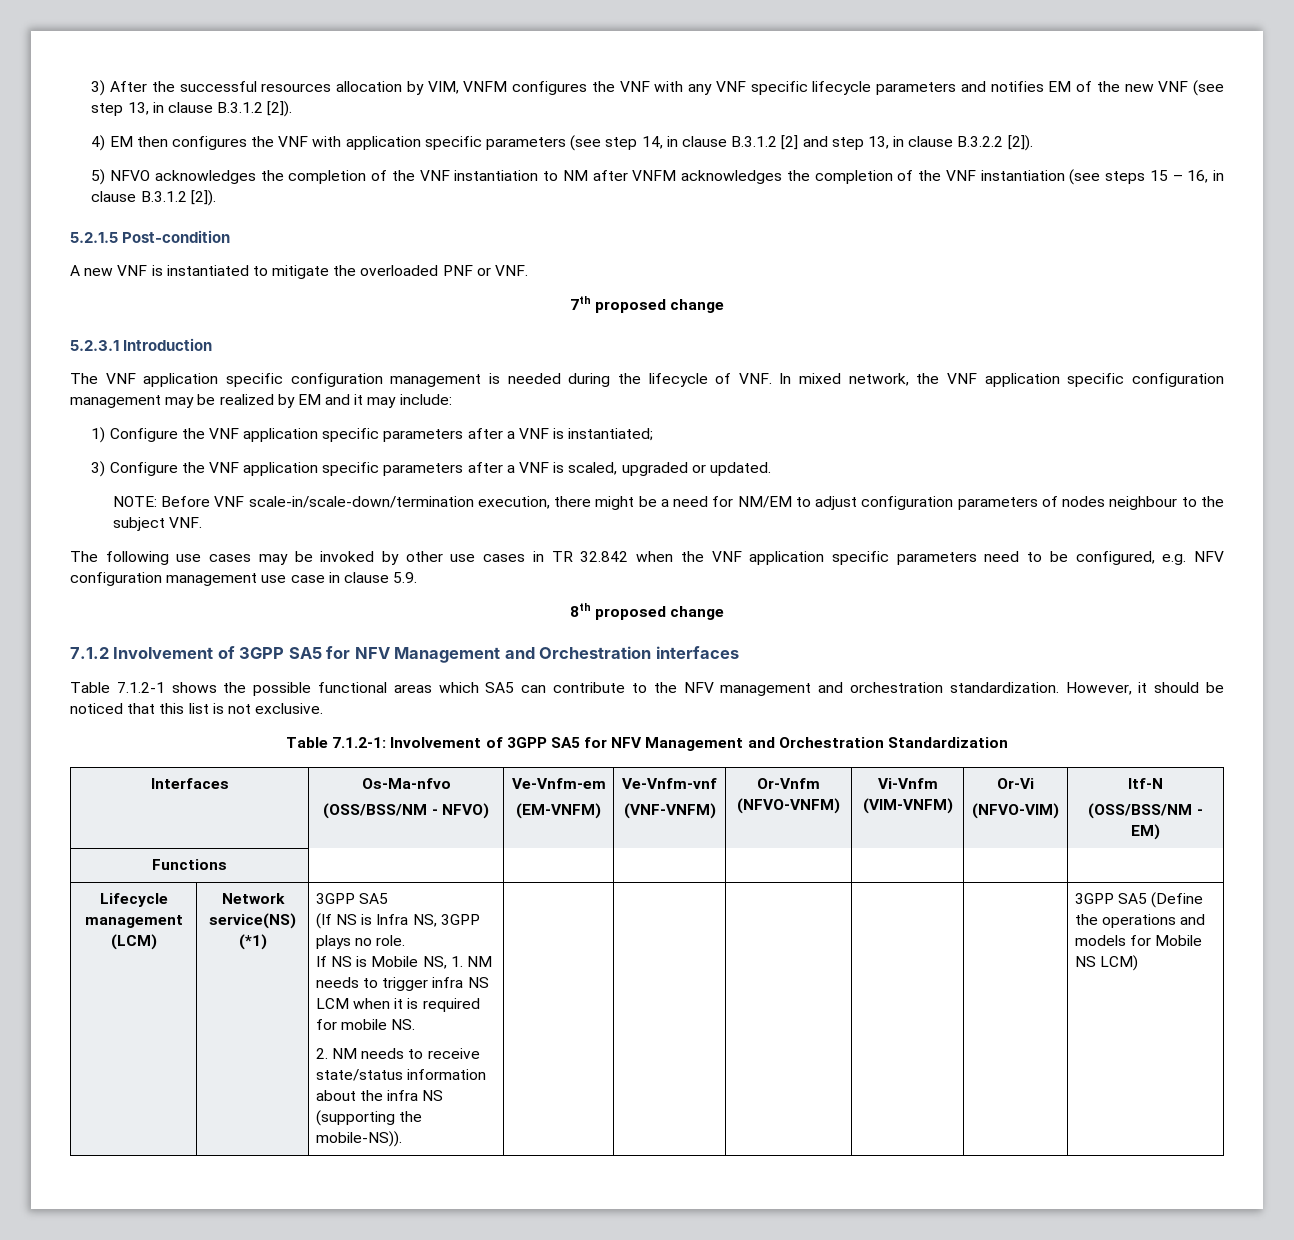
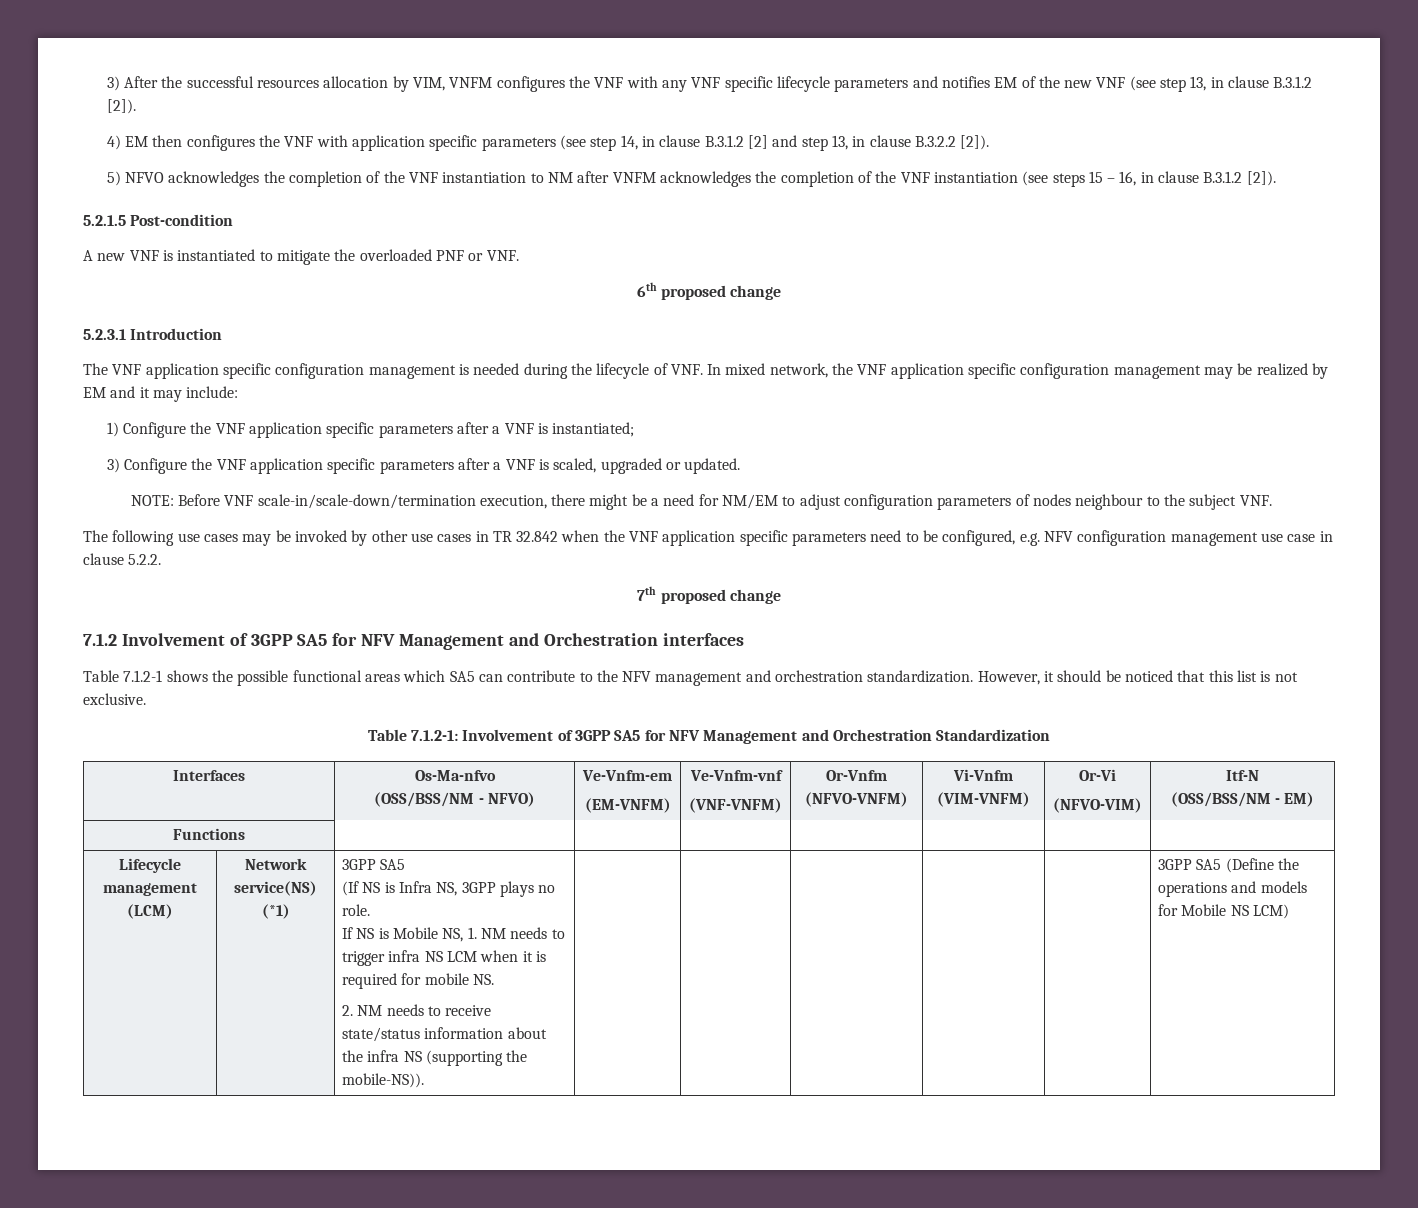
[569,296,591,310] 7th -> [636,282,657,297] 6th
[393,572,418,583] [569,603,591,617] 5.9. // 8th -> [128,554,162,565] [637,586,657,601] 5.2.2. // 7th

